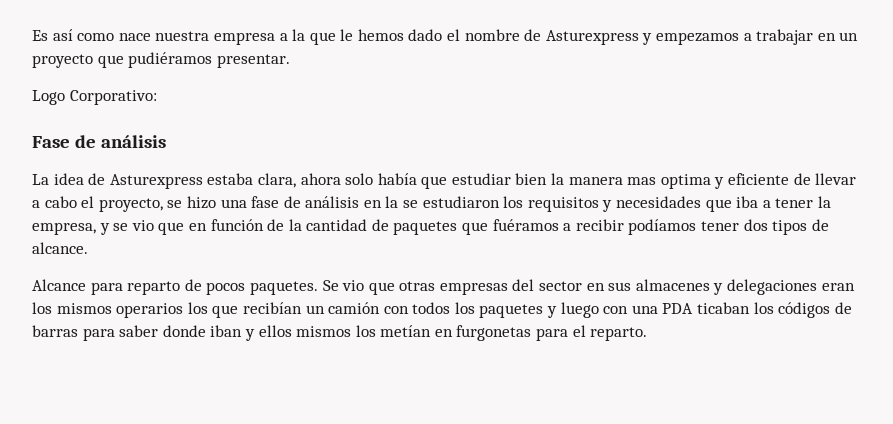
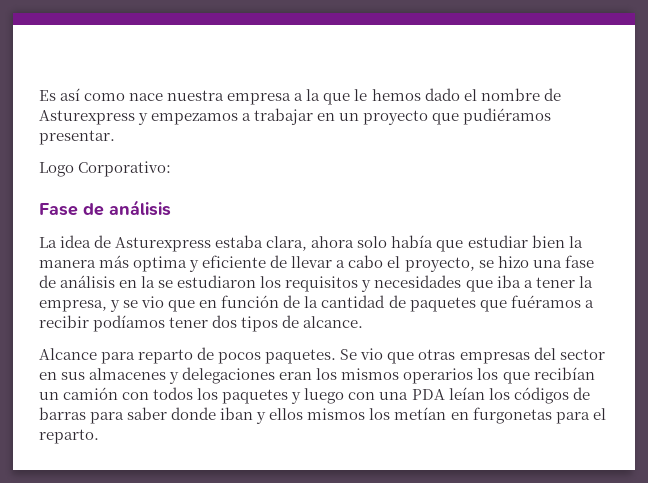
[627,177,657,185] mas -> [99,255,130,268] más
[697,302,751,314] ticaban -> [448,387,485,400] leían

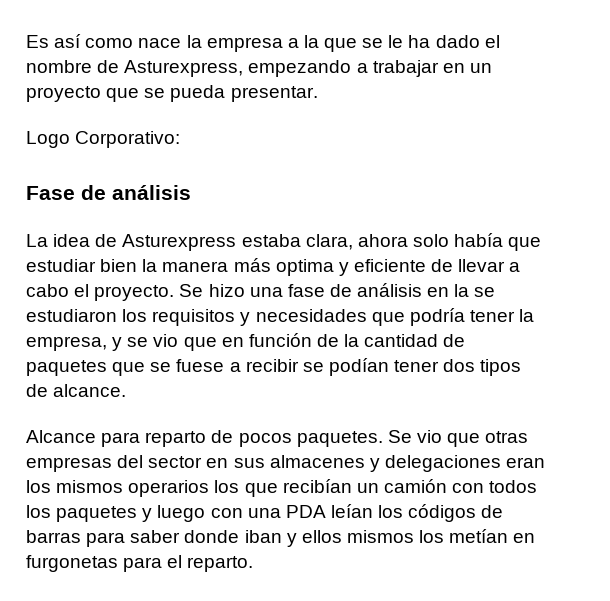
[167,90,225,101] nuestra -> [186,35,202,48] la
[354,89,421,101] le hemos -> [362,35,431,48] se le ha
[39,110,239,125] Asturexpress y empezamos -> [124,60,352,77] Asturexpress, empezando
[463,108,552,125] pudiéramos -> [144,85,226,102] se pueda
[404,257,494,272] proyecto, se -> [94,284,204,301] proyecto. Se
[496,275,533,288] iba a -> [409,308,465,326] podría
[510,295,594,308] [39,315,166,332] fuéramos a recibir podíamos -> [150,358,389,376] se fuese a recibir se podían

